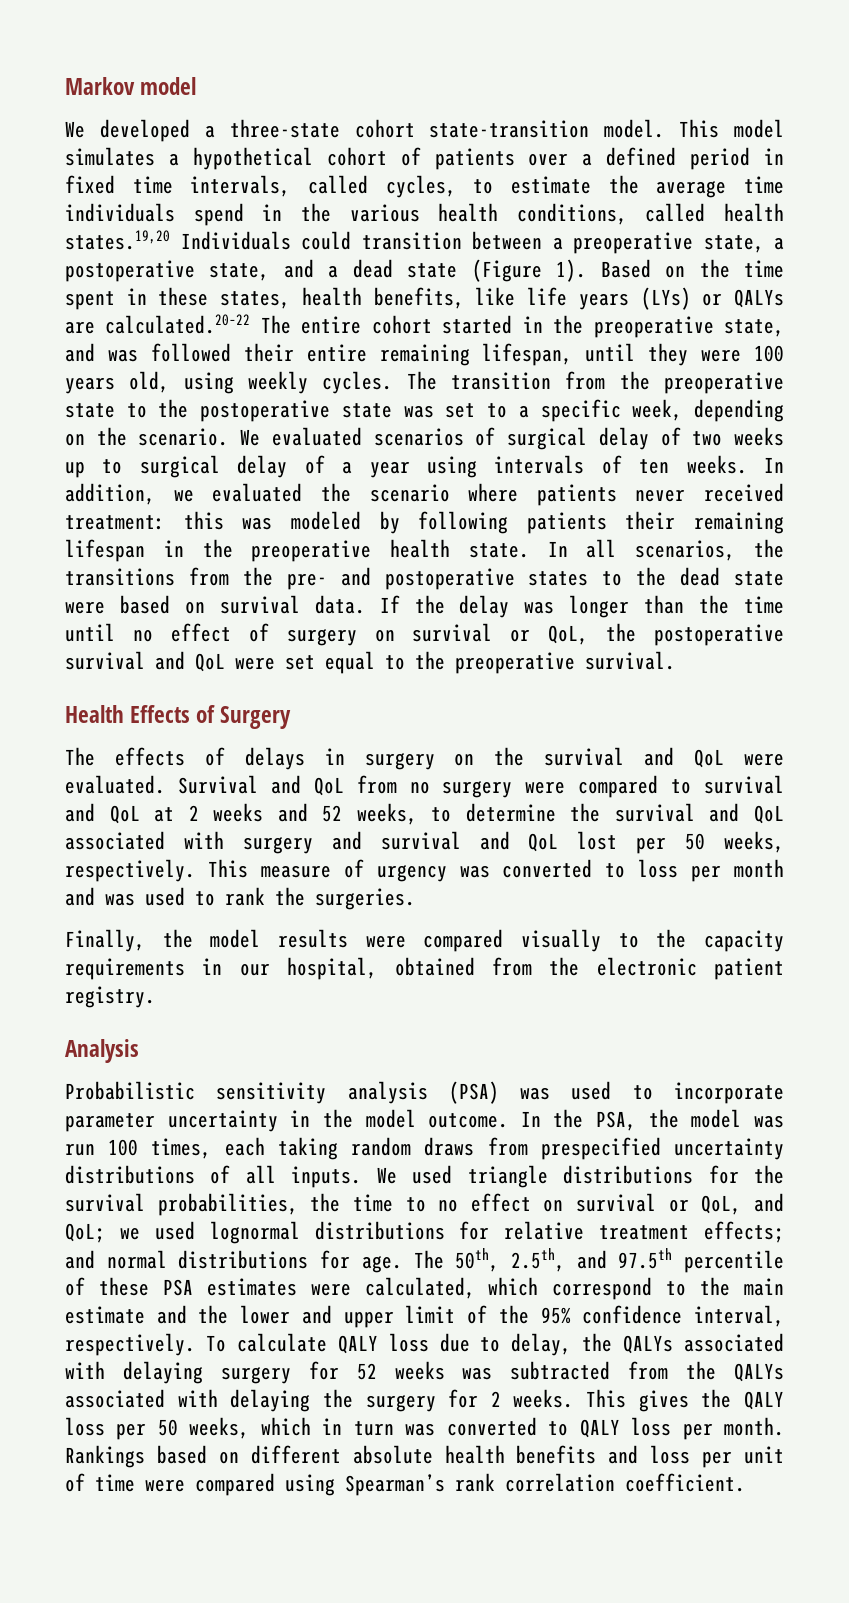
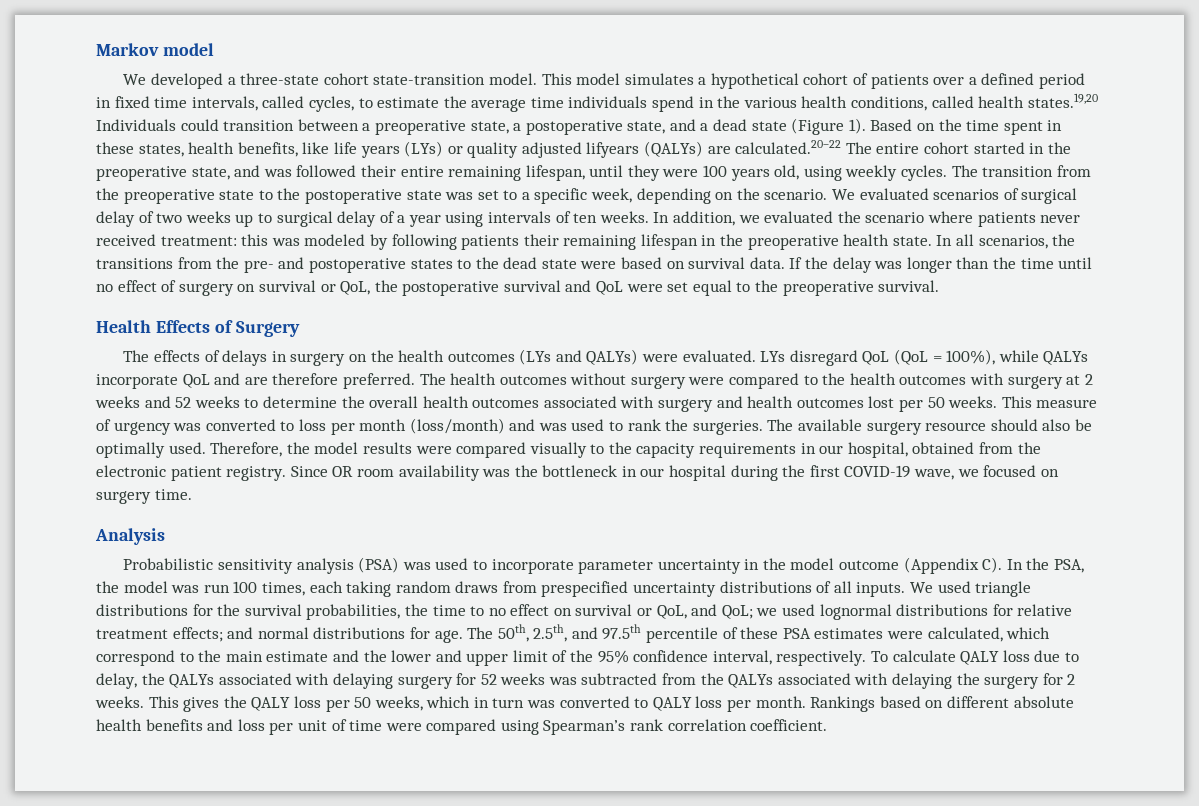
[734,289,785,308] QALYs -> [467,141,704,158] quality adjusted lifyears (QALYs)
[544,747,784,768] [65,775,784,798] [65,803,140,824] survival and QoL were evaluated. Survival and QoL from no surgery were compared to survival and QoL -> [398,349,1089,366] [96,373,1063,389] health outcomes (LYs and QALYs) were evaluated. LYs disregard QoL (QoL = 100%), while QALYs incorporate QoL and are therefore preferred. The health outcomes without surgery were compared to the health outcomes with surgery
[356,803,417,825] weeks, -> [194,396,240,408] weeks
[614,803,785,824] survival and QoL -> [369,396,540,408] overall health outcomes
[380,831,559,852] survival and QoL -> [747,396,864,408] health outcomes
[723,831,784,853] [65,859,195,882] weeks, respectively. -> [948,396,998,408] weeks.
(784, 868) none -> [409,418,505,434] (loss/month)
[65,929,145,952] // Finally, -> [767,419,1092,435] [96,442,283,458] The available surgery resource should also be optimally used. Therefore,
(155, 997) none -> [290,465,1059,481] [96,489,192,504] Since OR room availability was the bottleneck in our hospital during the first COVID-19 wave, we focused on surgery time.
[428,1113,509,1128] outcome. -> [839,557,1003,574] outcome (Appendix C).

